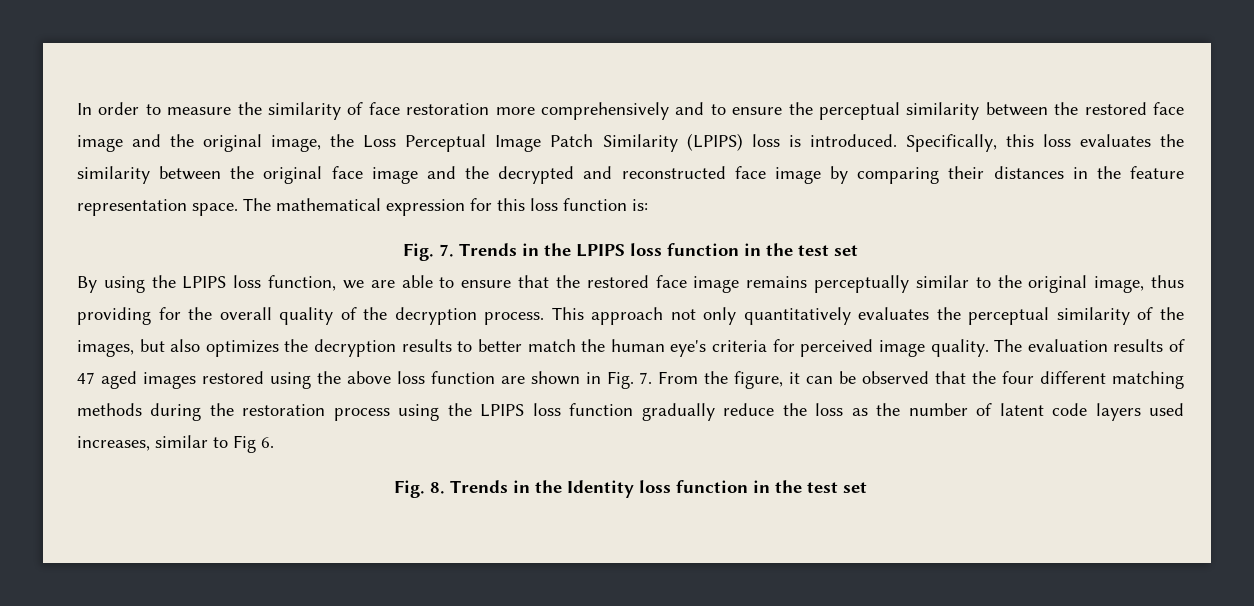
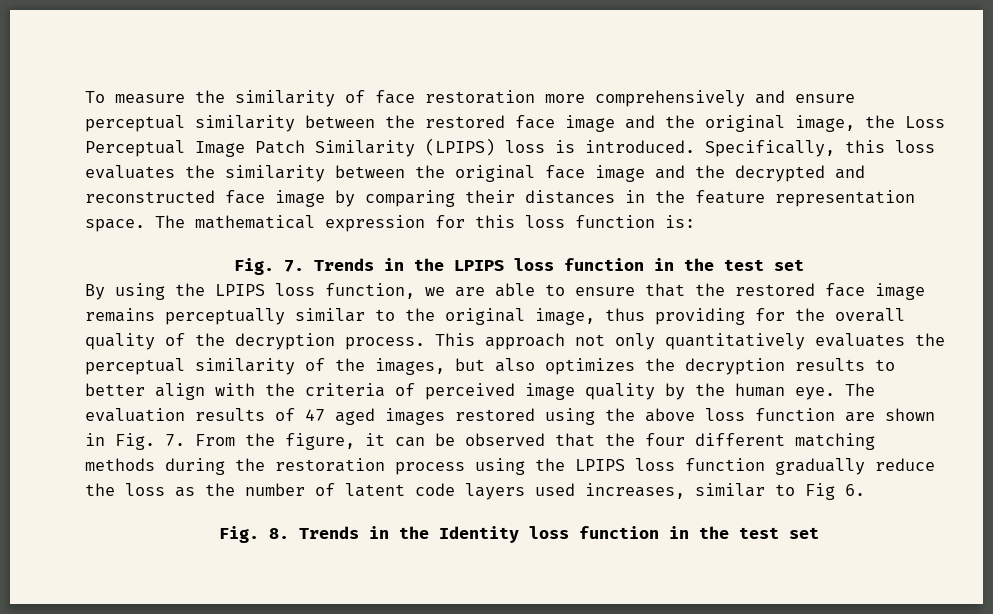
[77,102,161,115] In order to -> [85,91,105,103] To
[710,102,813,115] to ensure the -> [795,94,855,103] ensure
[527,339,989,357] match the human eye's criteria for perceived image quality. -> [155,383,835,400] align with the criteria of perceived image quality by the human eye.

